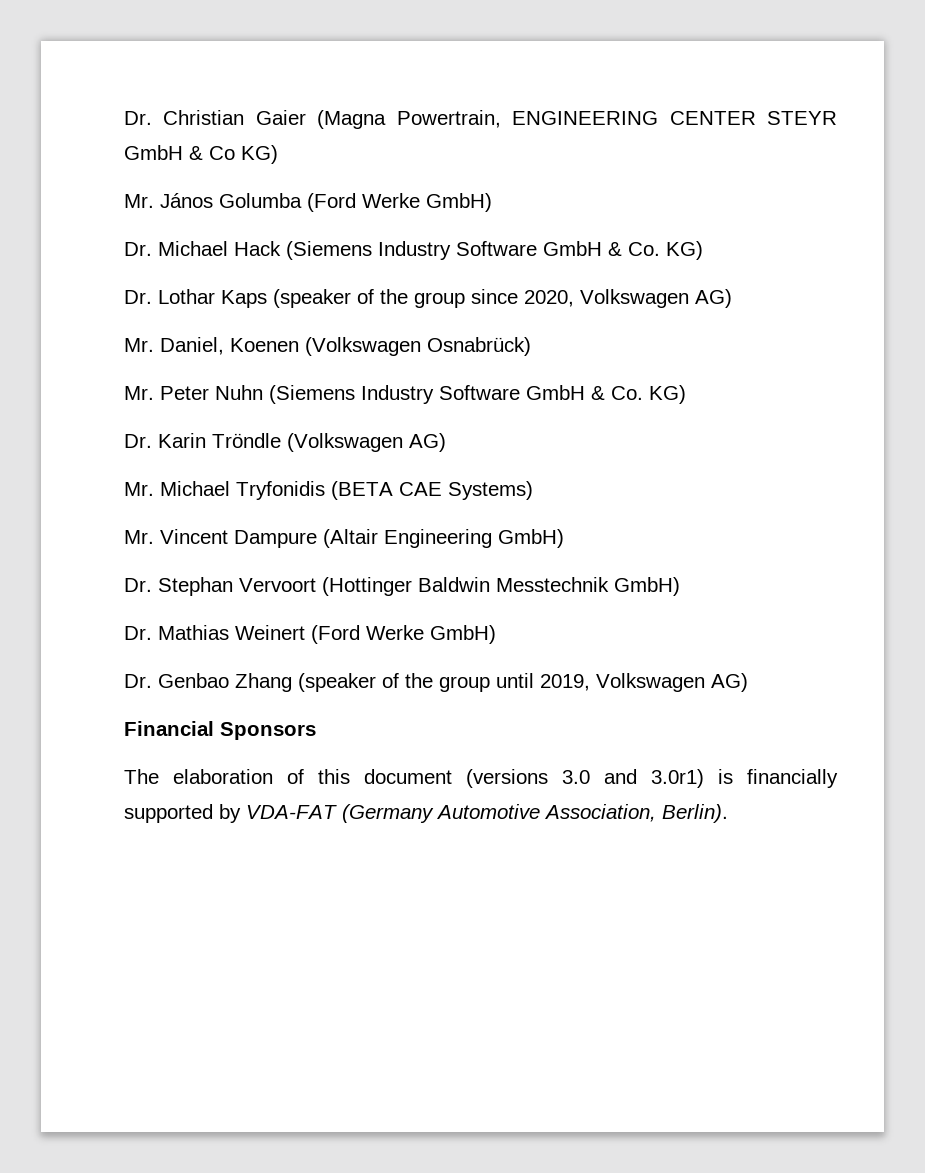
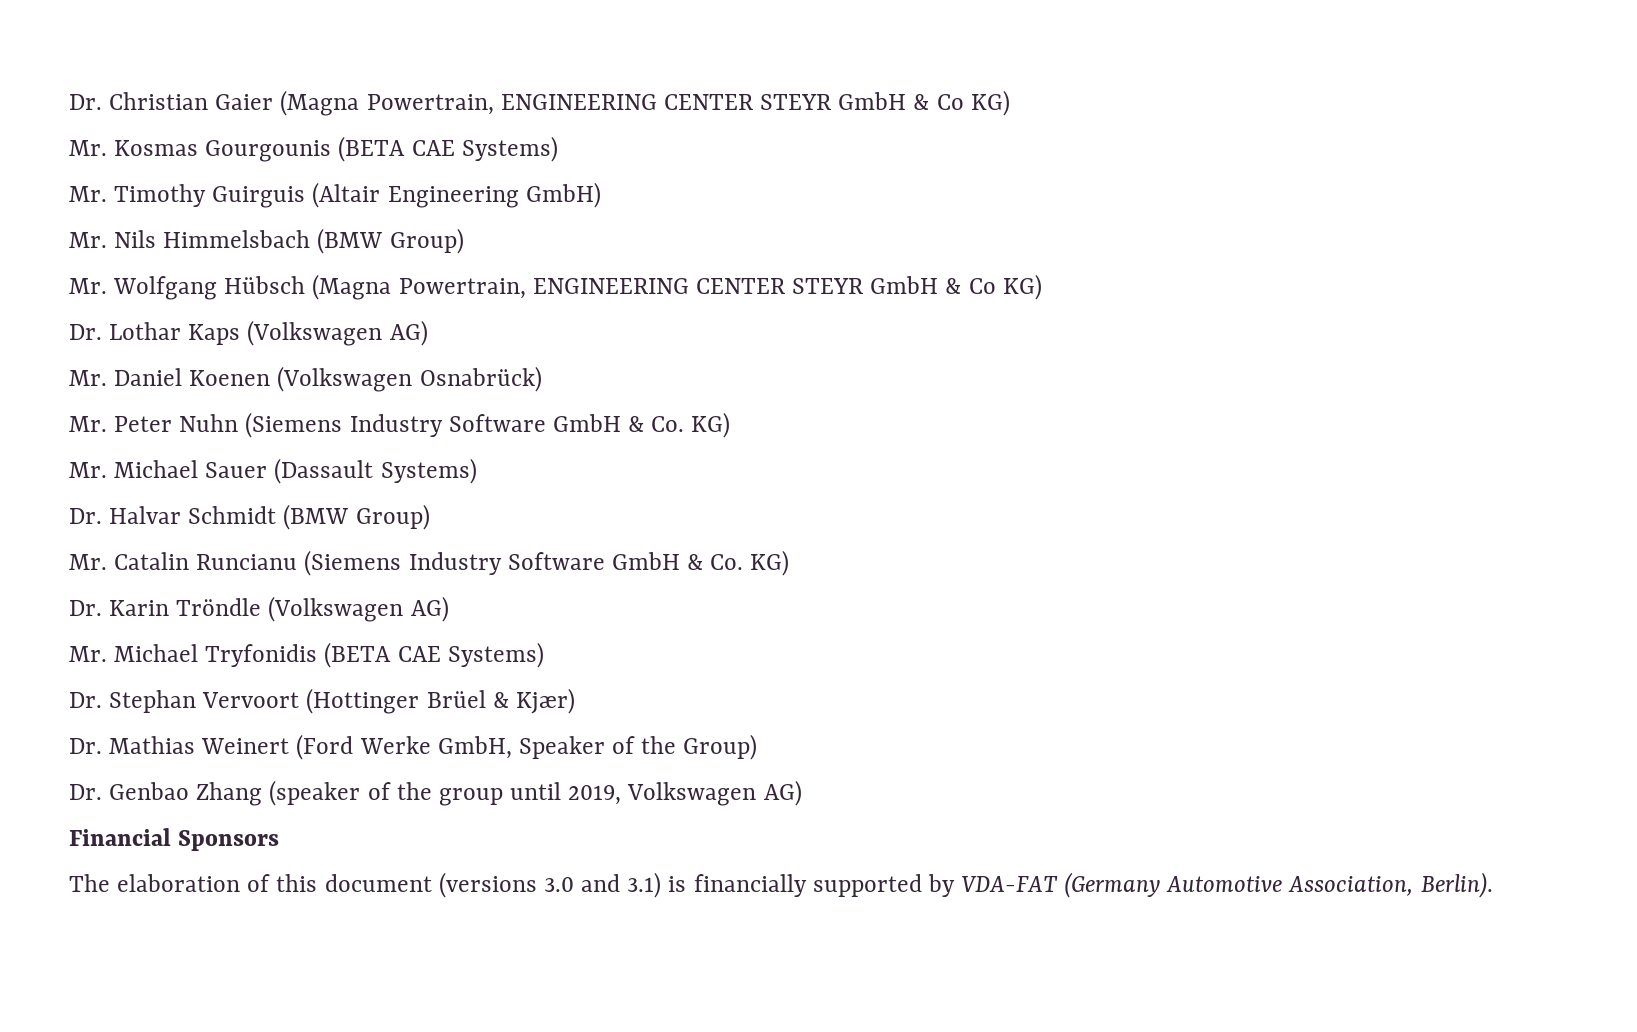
[160,193,492,212] [124,241,703,260] [124,289,732,308] [124,337,531,356] [124,385,263,400] János Golumba (Ford Werke GmbH) // Dr. Michael Hack (Siemens Industry Software GmbH & Co. KG) // Dr. Lothar Kaps (speaker of the group since 2020, Volkswagen AG) // Mr. Daniel, Koenen (Volkswagen Osnabrück) // Mr. Peter Nuhn -> [114,136,558,162] [69,182,601,208] [69,228,464,254] [69,274,1042,300] [69,320,428,346] [69,366,542,392] [69,412,731,438] [69,458,477,484] [69,504,430,530] [69,552,298,570] Kosmas Gourgounis (BETA CAE Systems) // Mr. Timothy Guirguis (Altair Engineering GmbH) // Mr. Nils Himmelsbach (BMW Group) // Mr. Wolfgang Hübsch (Magna Powertrain, ENGINEERING CENTER STEYR GmbH & Co KG) // Dr. Lothar Kaps (Volkswagen AG) // Mr. Daniel Koenen (Volkswagen Osnabrück) // Mr. Peter Nuhn (Siemens Industry Software GmbH & Co. KG) // Mr. Michael Sauer (Dassault Systems) // Dr. Halvar Schmidt (BMW Group) // Mr. Catalin Runcianu
[124,529,564,548] // Mr. Vincent Dampure (Altair Engineering GmbH) -> (544, 655) none
[418,577,680,596] Baldwin Messtechnik GmbH) -> [426,688,575,714] Brüel & Kjær)
[430,625,496,644] GmbH) -> [437,734,758,760] GmbH, Speaker of the Group)
[651,769,704,788] 3.0r1) -> [627,872,662,898] 3.1)

